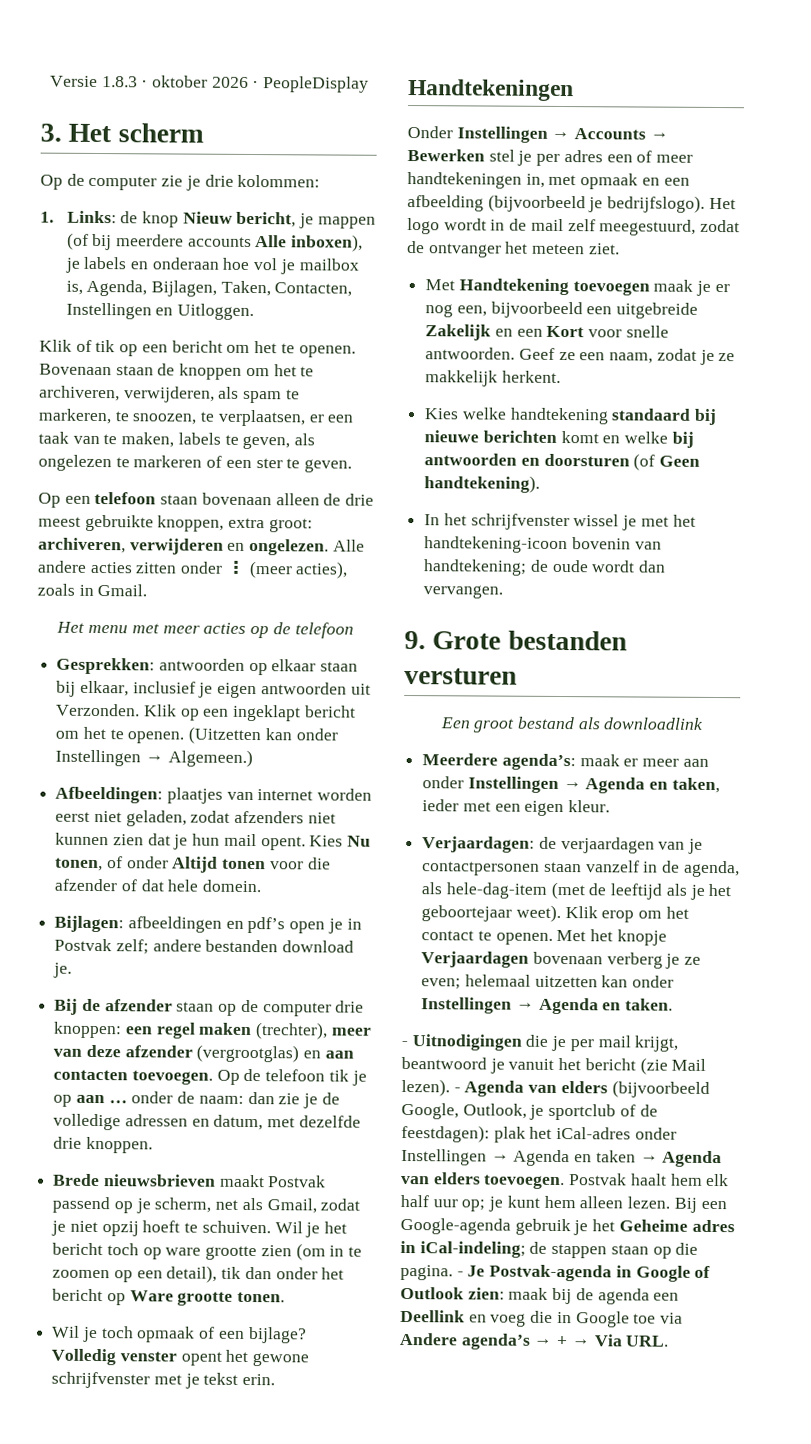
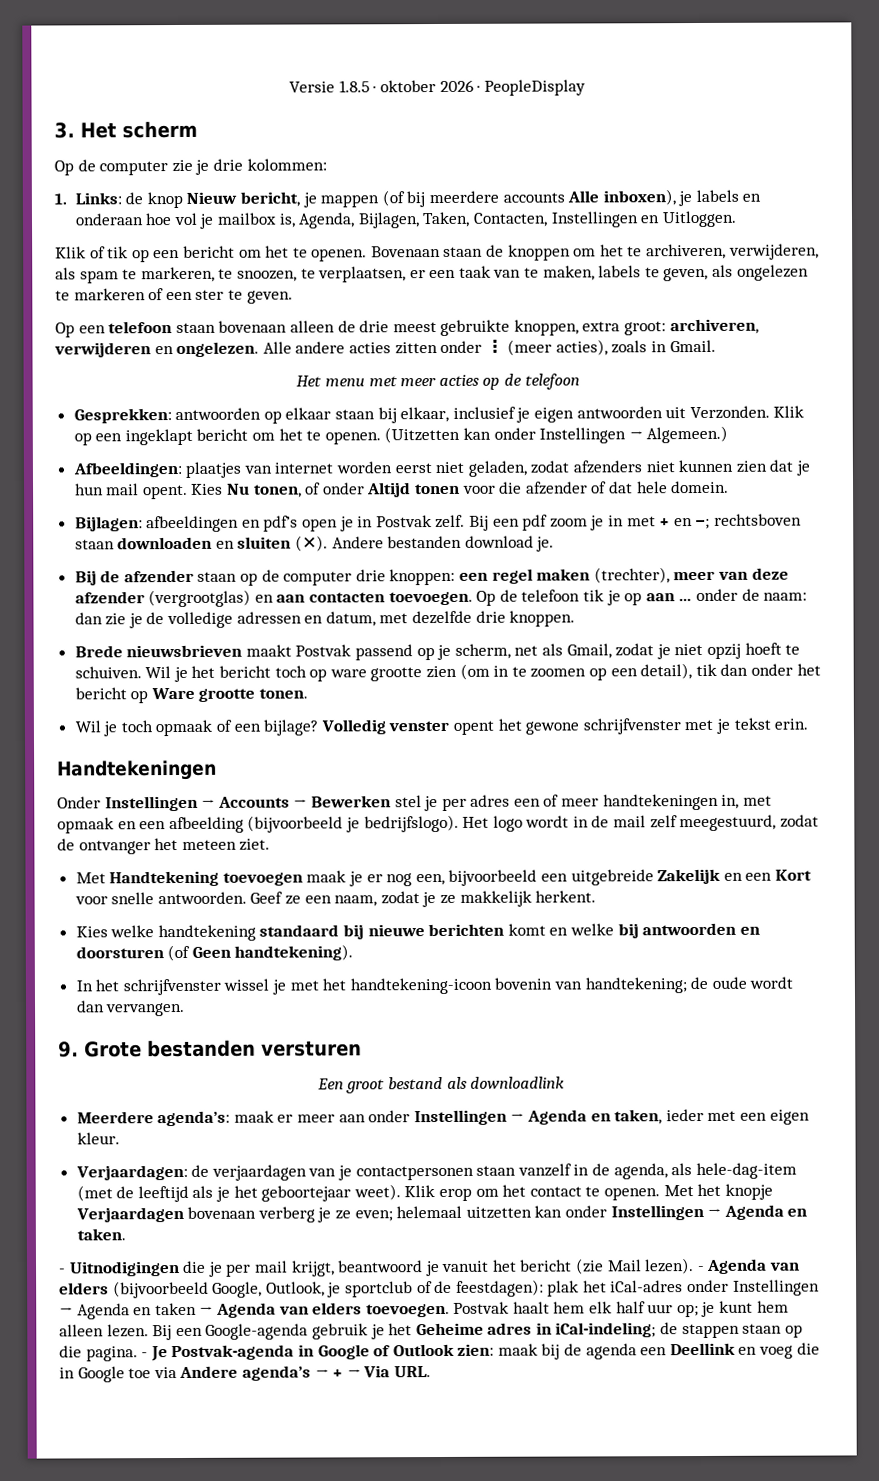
[101,76,138,88] 1.8.3 -> [338,80,370,93] 1.8.5
[115,939,202,955] zelf; andere -> [435,513,802,531] [74,535,384,552] zelf. Bij een pdf zoom je in met + en −; rechtsboven staan downloaden en sluiten (✕). Andere

